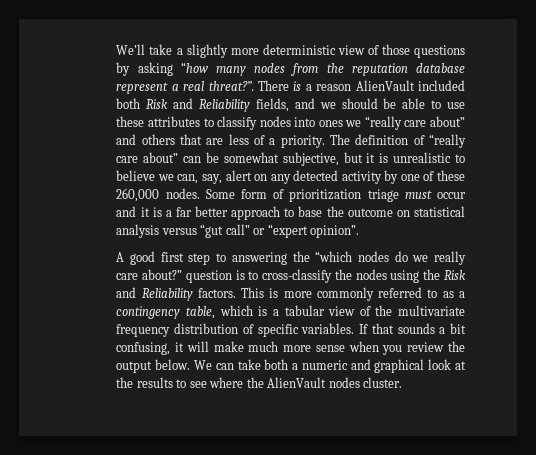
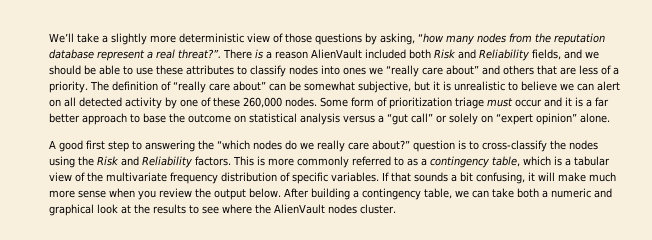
[137,62,173,76] asking -> [379,33,415,45] asking,
[177,174,223,184] can, say, -> [576,83,594,91] can
[270,174,291,184] any -> [63,97,76,107] all
(197, 231) none -> [377,115,384,123] a
[267,224,360,238] “expert opinion”. -> [448,113,610,125] solely on “expert opinion” alone.
[193,360,212,370] We -> [283,188,469,200] After building a contingency table, we

